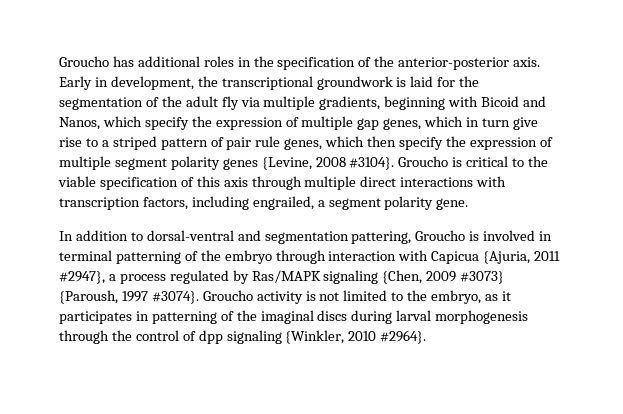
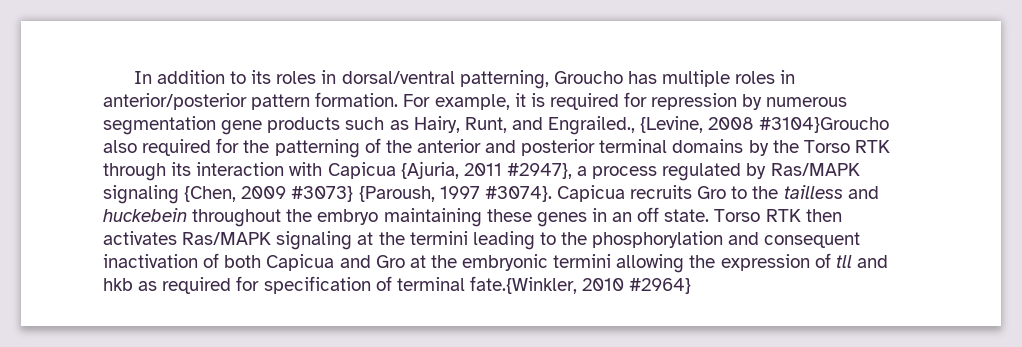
[59,56,541,70] [59,76,480,90] [59,96,547,110] [59,116,538,130] [59,136,553,150] [59,156,549,170] [58,176,507,190] [59,196,469,210] [59,230,553,244] [59,250,326,264] Groucho has additional roles in the specification of the anterior-posterior axis. Early in development, the transcriptional groundwork is laid for the segmentation of the adult fly via multiple gradients, beginning with Bicoid and Nanos, which specify the expression of multiple gap genes, which in turn give rise to a striped pattern of pair rule genes, which then specify the expression of multiple segment polarity genes {Levine, 2008 #3104}. Groucho is critical to the viable specification of this axis through multiple direct interactions with transcription factors, including engrailed, a segment polarity gene. // In addition to dorsal-ventral and segmentation pattering, Groucho is involved in terminal patterning of the embryo through -> [133,70,796,89] [103,92,848,110] [103,116,890,135] [103,138,890,158] [103,162,192,181] In addition to its roles in dorsal/ventral patterning, Groucho has multiple roles in anterior/posterior pattern formation. For example, it is required for repression by numerous segmentation gene products such as Hairy, Runt, and Engrailed., {Levine, 2008 #3104}Groucho also required for the patterning of the anterior and posterior terminal domains by the Torso RTK through its
[202,290,511,304] [59,310,529,324] [59,330,427,344] Groucho activity is not limited to the embryo, as it participates in patterning of the imaginal discs during larval morphogenesis through the control of dpp signaling {Winkler, 2010 #2964}. -> [556,185,879,202] [103,207,842,227] [103,231,861,250] [103,253,888,273] [103,276,692,294] Capicua recruits Gro to the tailless and huckebein throughout the embryo maintaining these genes in an off state. Torso RTK then activates Ras/MAPK signaling at the termini leading to the phosphorylation and consequent inactivation of both Capicua and Gro at the embryonic termini allowing the expression of tll and hkb as required for specification of terminal fate.{Winkler, 2010 #2964}

